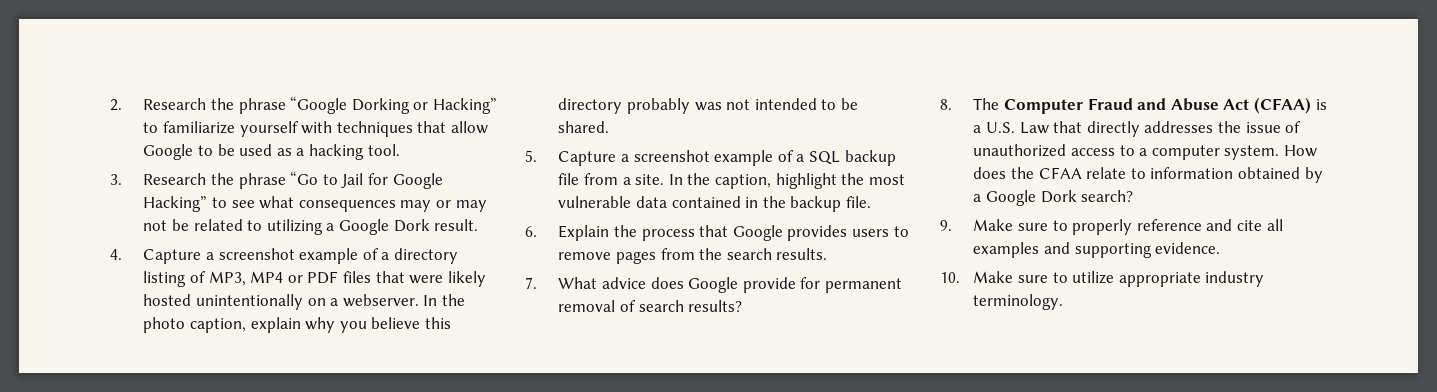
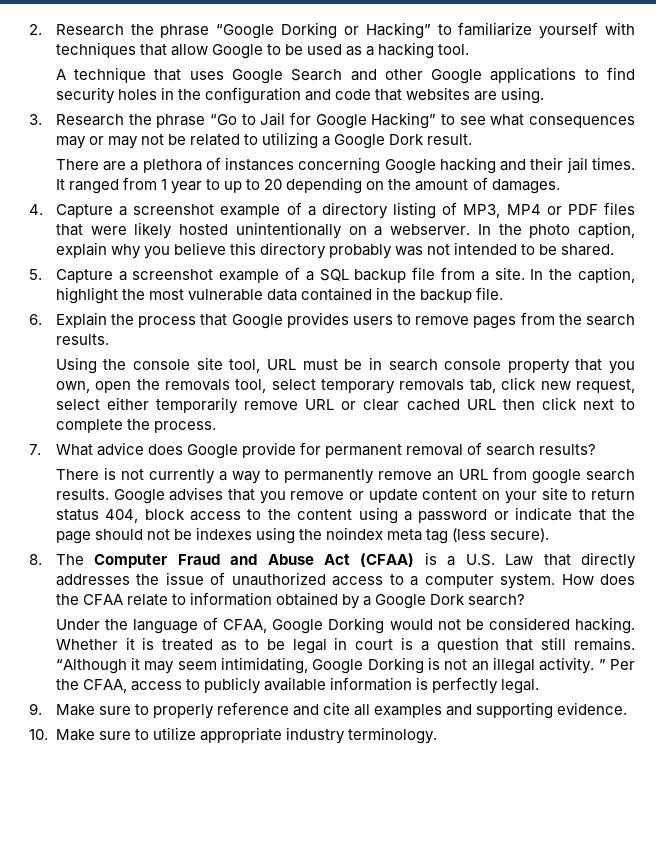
(400, 150) none -> [55,67,636,84] [55,87,545,104] // A technique that uses Google Search and other Google applications to find security holes in the configuration and code that websites are using.
(479, 225) none -> [55,157,635,174] [55,177,560,194] // There are a plethora of instances concerning Google hacking and their jail times. It ranged from 1 year to up to 20 depending on the amount of damages.
(828, 254) none -> [55,357,635,374] [55,377,635,394] [55,397,635,414] [55,419,216,433] // Using the console site tool, URL must be in search console property that you own, open the removals tool, select temporary removals tab, click new request, select either temporarily remove URL or clear cached URL then click next to complete the process.
(743, 306) none -> [55,467,636,484] [55,487,635,504] [55,507,635,524] [55,527,550,544] // There is not currently a way to permanently remove an URL from google search results. Google advises that you remove or update content on your site to return status 404, block access to the content using a password or indicate that the page should not be indexes using the noindex meta tag (less secure).
(1134, 196) none -> [55,617,635,634] [55,637,635,654] [55,657,635,674] [55,677,540,694] // Under the language of CFAA, Google Dorking would not be considered hacking. Whether it is treated as to be legal in court is a question that still remains. “Although it may seem intimidating, Google Dorking is not an illegal activity. ” Per the CFAA, access to publicly available information is perfectly legal.

